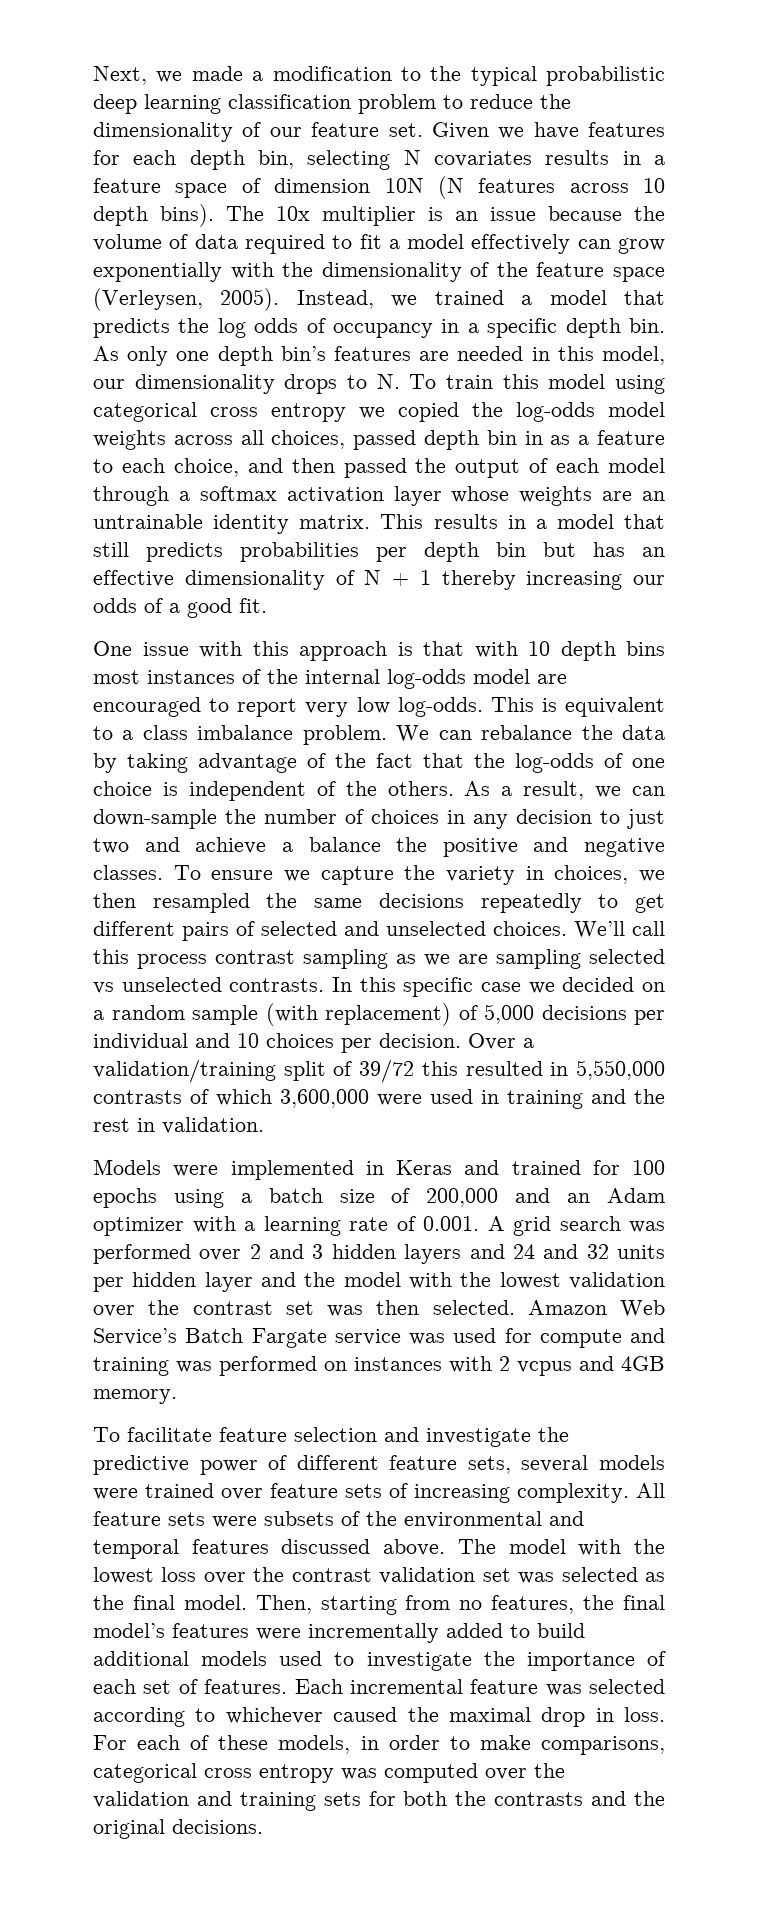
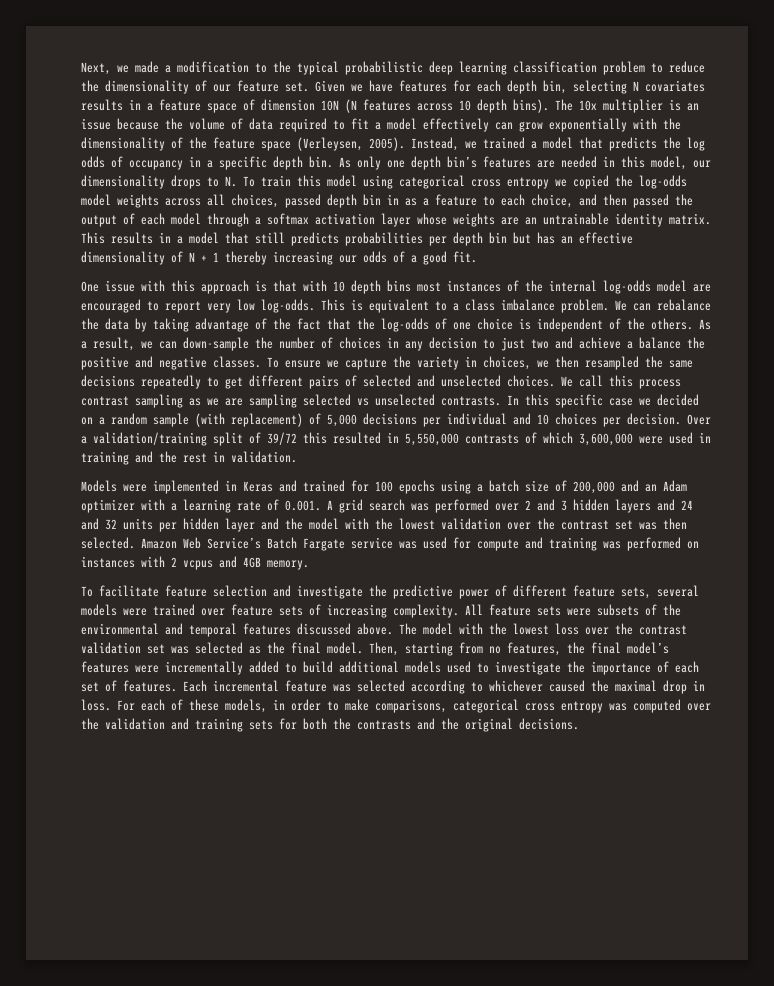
[574,921,625,938] We’ll -> [561,376,573,387] We

